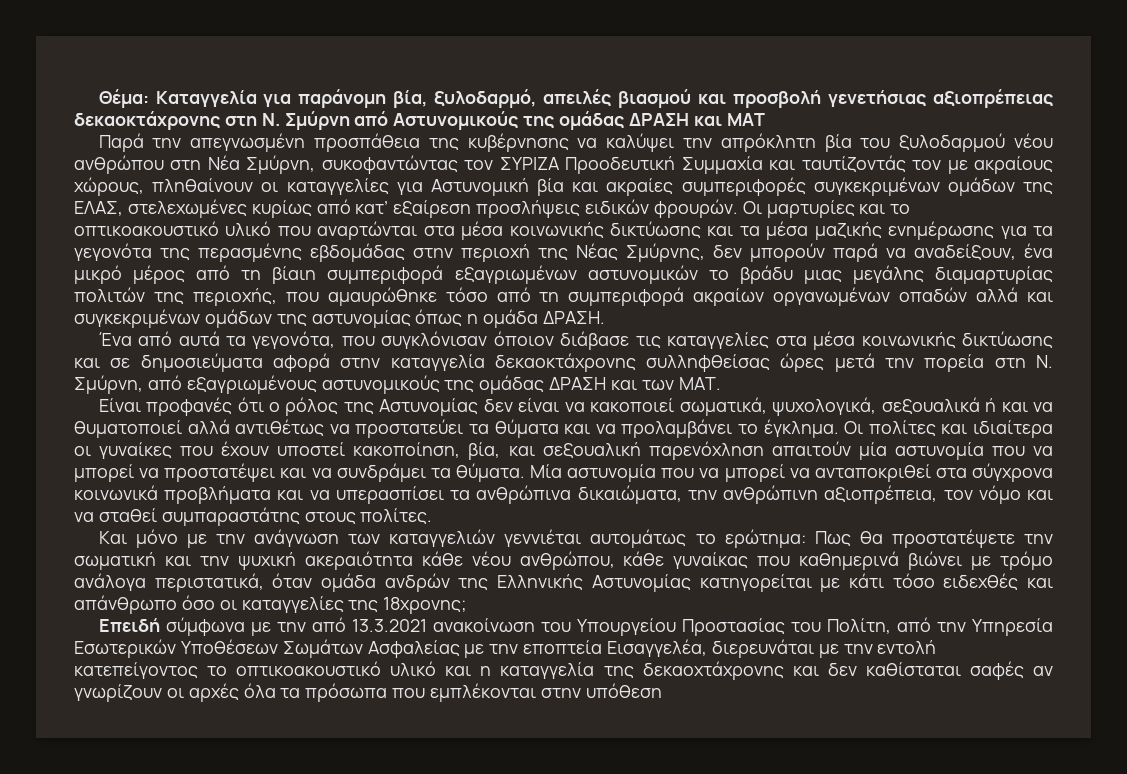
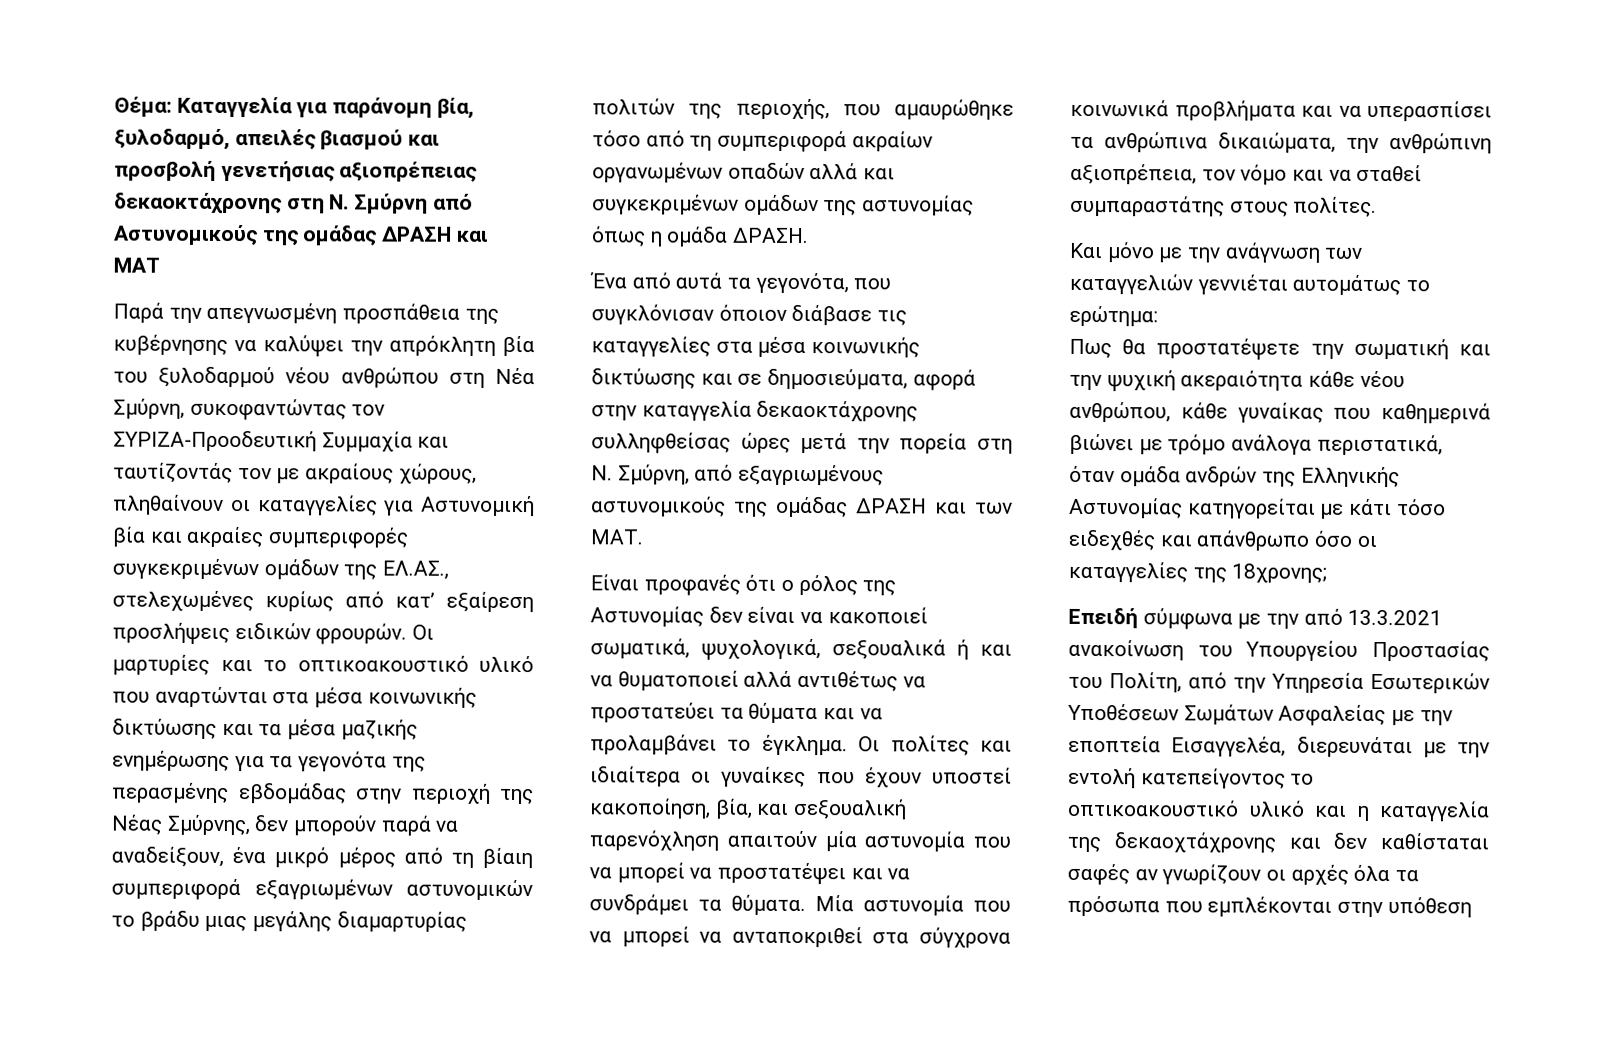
[499,156,676,174] ΣΥΡΙΖΑ Προοδευτική -> [113,430,317,452] ΣΥΡΙΖΑ-Προοδευτική
[74,201,123,216] ΕΛΑΣ, -> [382,560,450,580] ΕΛ.ΑΣ.,
[140,353,263,372] δημοσιεύματα -> [767,368,909,390] δημοσιεύματα,
(806, 538) none -> (1158, 316) //

